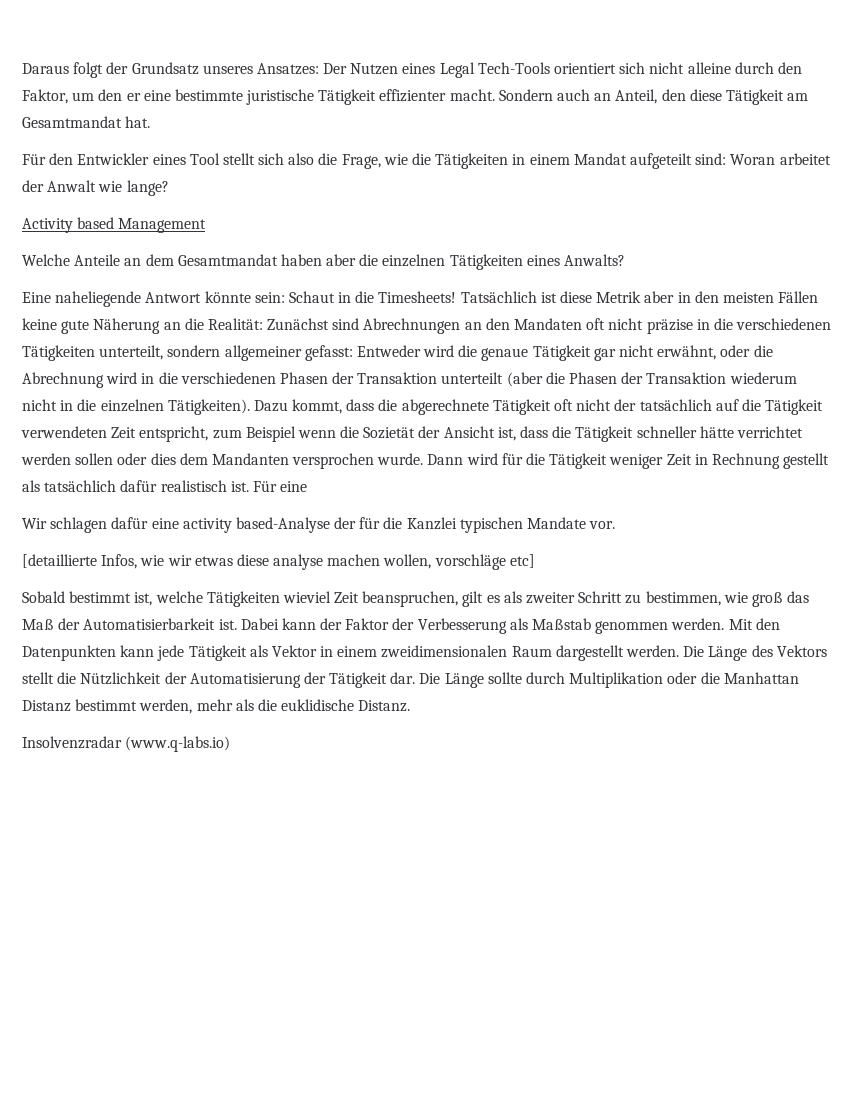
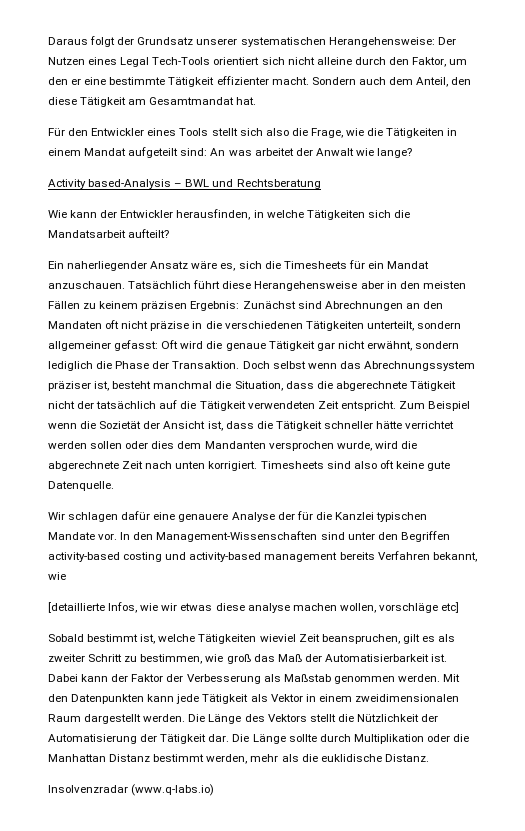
[202,63,319,75] unseres Ansatzes: -> [196,37,435,47] unserer systematischen Herangehensweise:
[246,89,315,105] juristische -> (166, 81) none
[594,93,612,101] an -> [388,77,413,85] dem
[189,153,220,165] Tool -> [179,128,209,136] Tools
[730,154,776,165] Woran -> [210,148,252,156] An was
[77,217,207,233] [22,254,626,270] [22,291,642,307] based Management // Welche Anteile an dem Gesamtmandat haben aber die einzelnen Tätigkeiten eines Anwalts? // Eine naheliegende Antwort könnte sein: Schaut in die Timesheets! Tatsächlich ist diese Metrik -> [88,179,321,189] [48,209,410,220] [48,229,170,238] [48,260,430,271] [48,280,358,291] based-Analysis – BWL und Rechtsberatung // Wie kann der Entwickler herausfinden, in welche Tätigkeiten sich die Mandatsarbeit aufteilt? // Ein naherliegender Ansatz wäre es, sich die Timesheets für ein Mandat anzuschauen. Tatsächlich führt diese Herangehensweise
[22,318,263,334] keine gute Näherung an die Realität: -> [83,301,240,311] zu keinem präzisen Ergebnis:
[356,345,421,357] Entweder -> [161,340,179,349] Oft
[720,345,773,357] [22,372,797,388] [22,399,343,415] oder die Abrechnung wird in die verschiedenen Phasen der Transaktion unterteilt (aber die Phasen der Transaktion wiederum nicht in die einzelnen Tätigkeiten). Dazu kommt, -> [415,341,460,349] [48,361,475,371] [48,381,283,391] sondern lediglich die Phase der Transaktion. Doch selbst wenn das Abrechnungssystem präziser ist, besteht manchmal die Situation,
[554,399,574,411] oft -> (456, 386) none
[139,426,242,442] entspricht, zum -> [340,401,425,411] entspricht. Zum
[377,453,830,469] [22,480,308,492] wurde. Dann wird für die Tätigkeit weniger Zeit in Rechnung gestellt als tatsächlich dafür realistisch ist. Für eine -> [336,441,417,451] [48,460,451,471] [48,481,114,491] wurde, wird die abgerechnete Zeit nach unten korrigiert. Timesheets sind also oft keine gute Datenquelle.
[182,517,330,533] activity based-Analyse -> [178,512,275,522] genauere Analyse
(616, 525) none -> [120,531,450,542] [48,551,477,562] [48,572,66,580] In den Management-Wissenschaften sind unter den Begriffen activity-based costing und activity-based management bereits Verfahren bekannt, wie

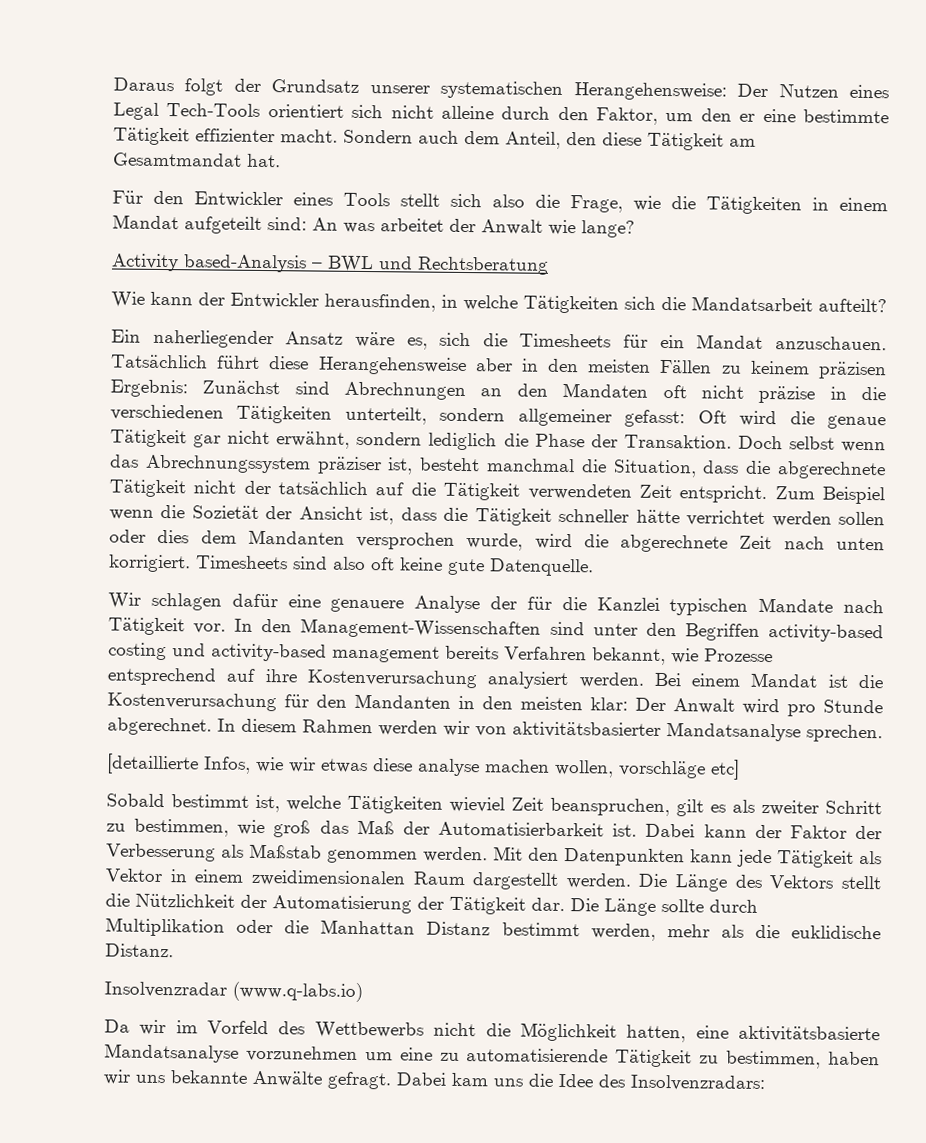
(95, 536) none -> [843,599,885,614] [108,617,185,636] nach Tätigkeit
(66, 576) none -> [704,648,773,663] [107,667,883,690] [107,692,883,717] [107,717,883,743] Prozesse entsprechend auf ihre Kostenverursachung analysiert werden. Bei einem Mandat ist die Kostenverursachung für den Mandanten in den meisten klar: Der Anwalt wird pro Stunde abgerechnet. In diesem Rahmen werden wir von aktivitätsbasierter Mandatsanalyse sprechen.
(215, 790) none -> [104,1019,880,1043] [104,1043,881,1069] [103,1069,765,1092] // Da wir im Vorfeld des Wettbewerbs nicht die Möglichkeit hatten, eine aktivitätsbasierte Mandatsanalyse vorzunehmen um eine zu automatisierende Tätigkeit zu bestimmen, haben wir uns bekannte Anwälte gefragt. Dabei kam uns die Idee des Insolvenzradars:

